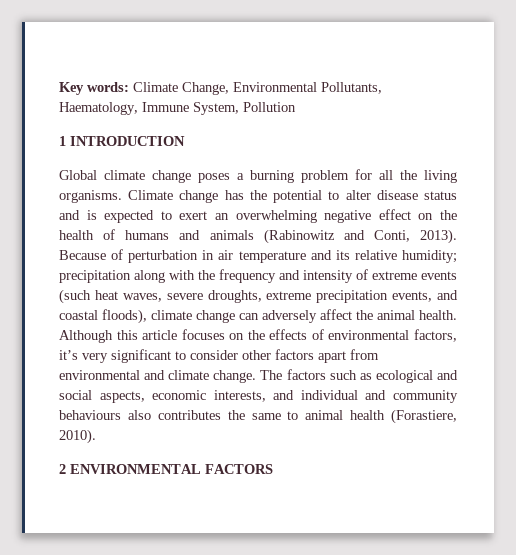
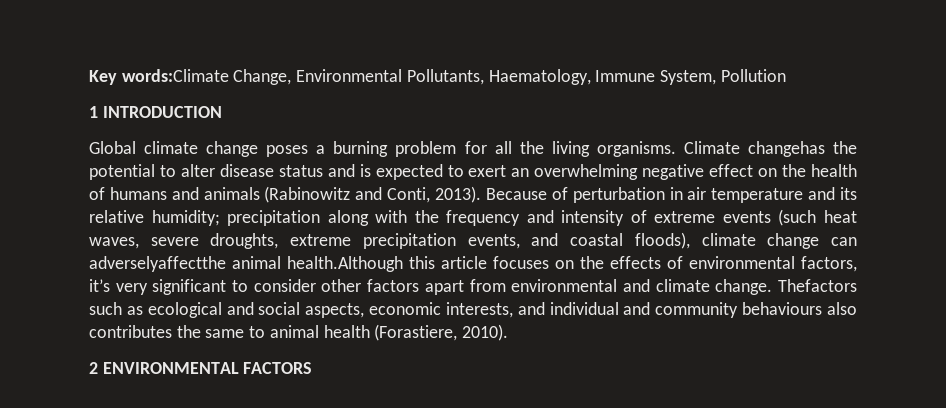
[87,82,178,92] words: Climate -> [121,69,229,82] words:Climate
[179,190,244,203] change has -> [747,141,825,157] changehas
[262,309,457,323] [59,330,113,343] adversely affect the animal health. Although -> [89,256,403,272] adverselyaffectthe animal health.Although
[260,369,326,380] The factors -> [778,279,858,292] Thefactors

